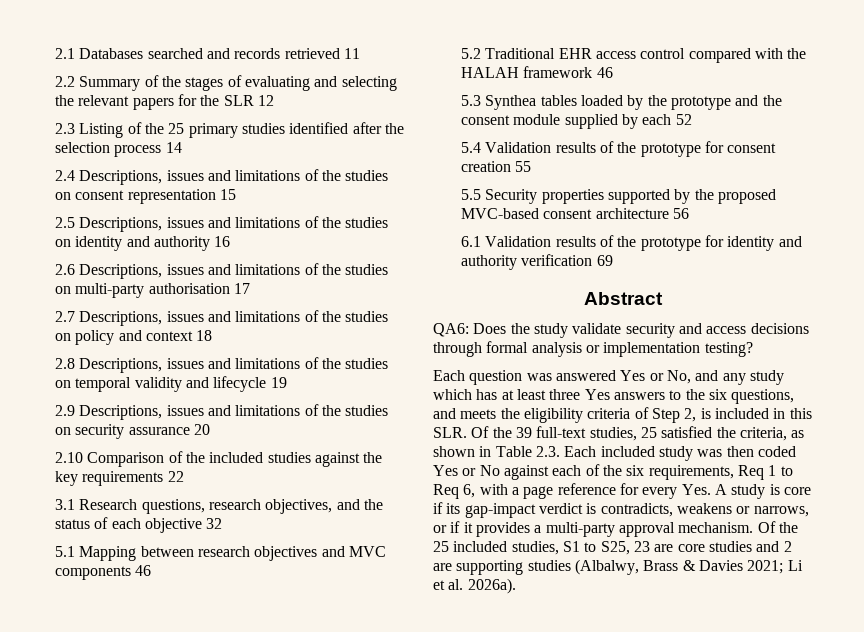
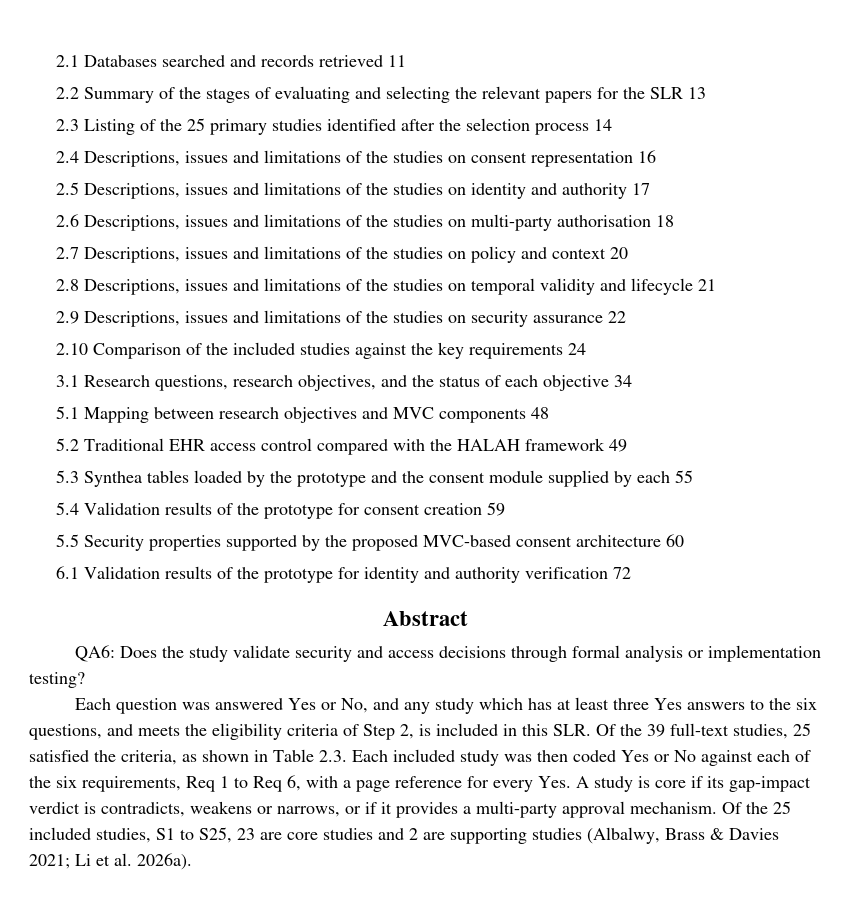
[258,95,275,106] 12 -> [687,87,706,99] 13
[220,189,237,200] 15 -> [637,150,656,163] 16
[214,236,231,247] 16 -> [631,183,650,195] 17
[234,283,251,294] 17 -> [655,215,674,227] 18
[196,330,213,341] 18 -> [609,247,628,259] 20
[270,377,287,388] 19 -> [697,279,716,291] 21
[194,424,211,435] 20 -> [607,311,626,323] 22
[167,471,184,482] 22 -> [567,343,586,355] 24
[206,518,223,529] 32 -> [613,375,632,387] 34
[135,565,152,576] 46 -> [530,407,549,419] 48
[596,67,613,78] 46 -> [608,439,627,452] 49
[675,114,692,125] 52 -> [674,470,693,483] 55
[515,161,532,172] 55 -> [486,502,505,516] 59
[673,208,690,219] 56 -> [665,534,684,547] 60
[596,255,613,266] 69 -> [612,567,631,579] 72

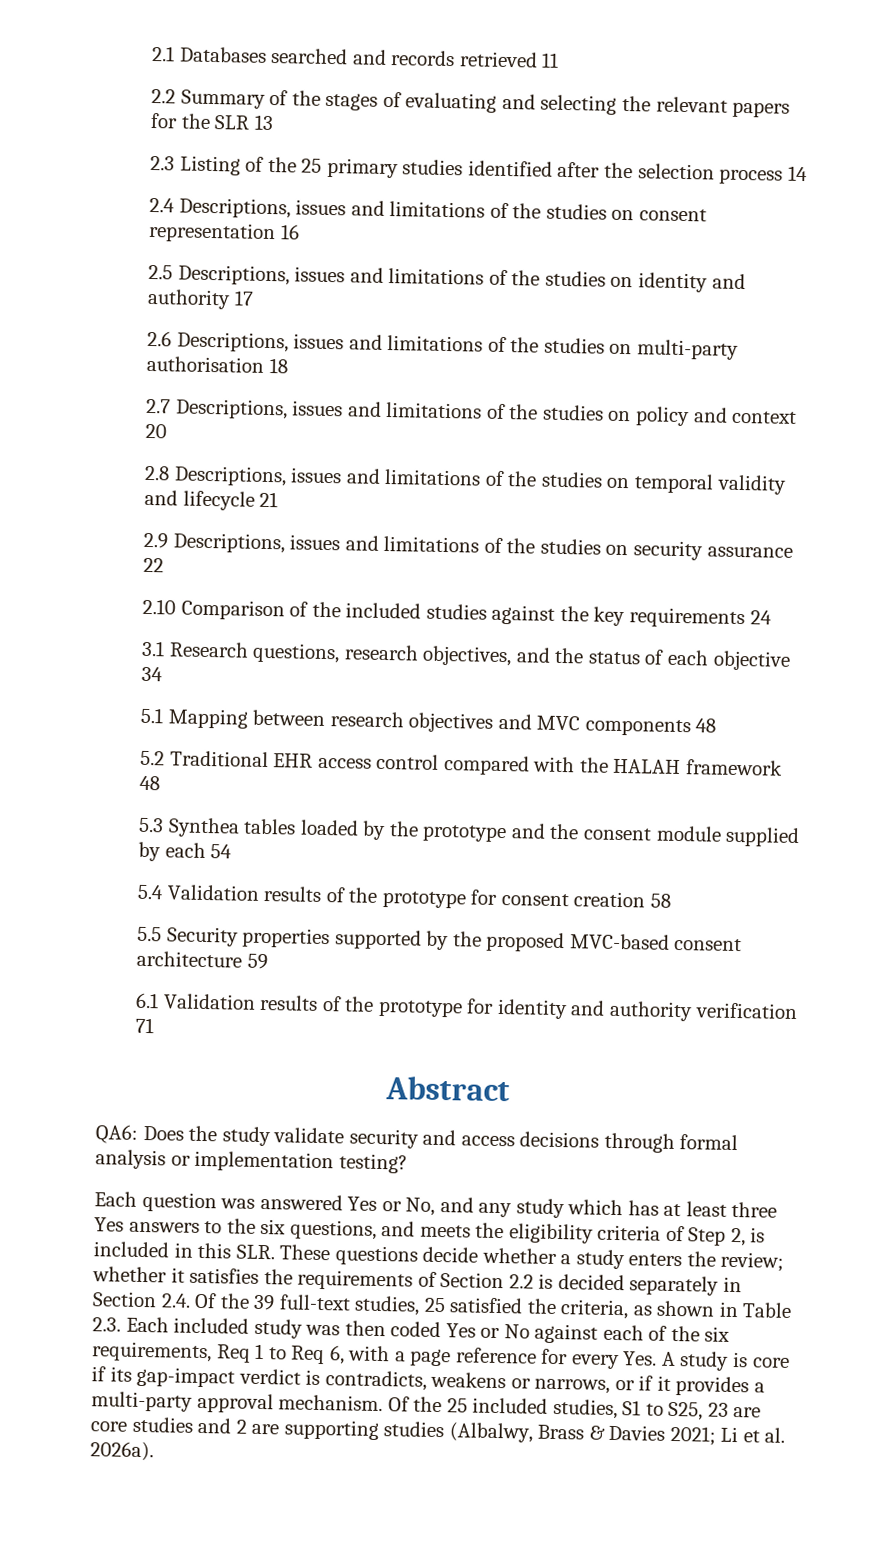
[608,439,627,452] 49 -> [139,775,161,791] 48
[674,470,693,483] 55 -> [210,844,233,859] 54
[486,502,505,516] 59 -> [650,893,672,908] 58
[665,534,684,547] 60 -> [246,953,268,970] 59
[612,567,631,579] 72 -> [135,1017,155,1034] 71
(591, 730) none -> [279,1244,785,1272] [92,1266,742,1296] [92,1291,191,1308] These questions decide whether a study enters the review; whether it satisfies the requirements of Section 2.2 is decided separately in Section 2.4.

